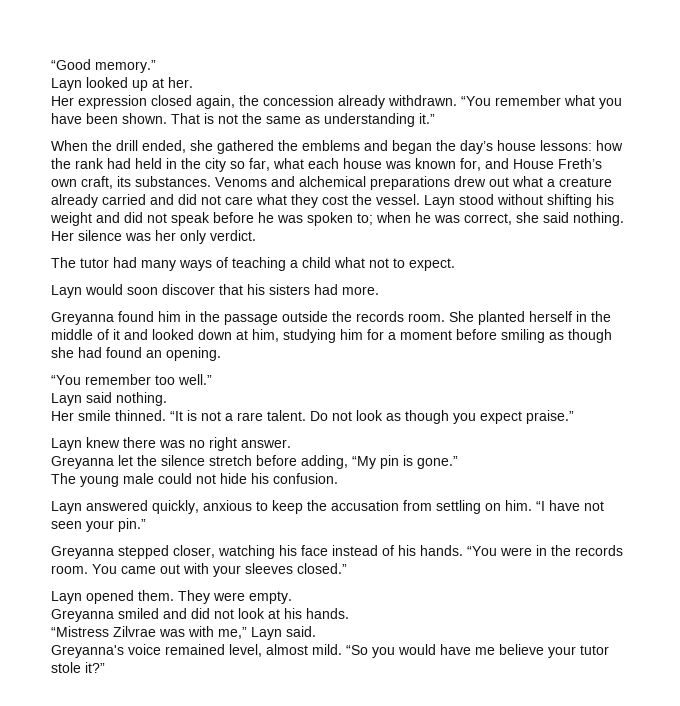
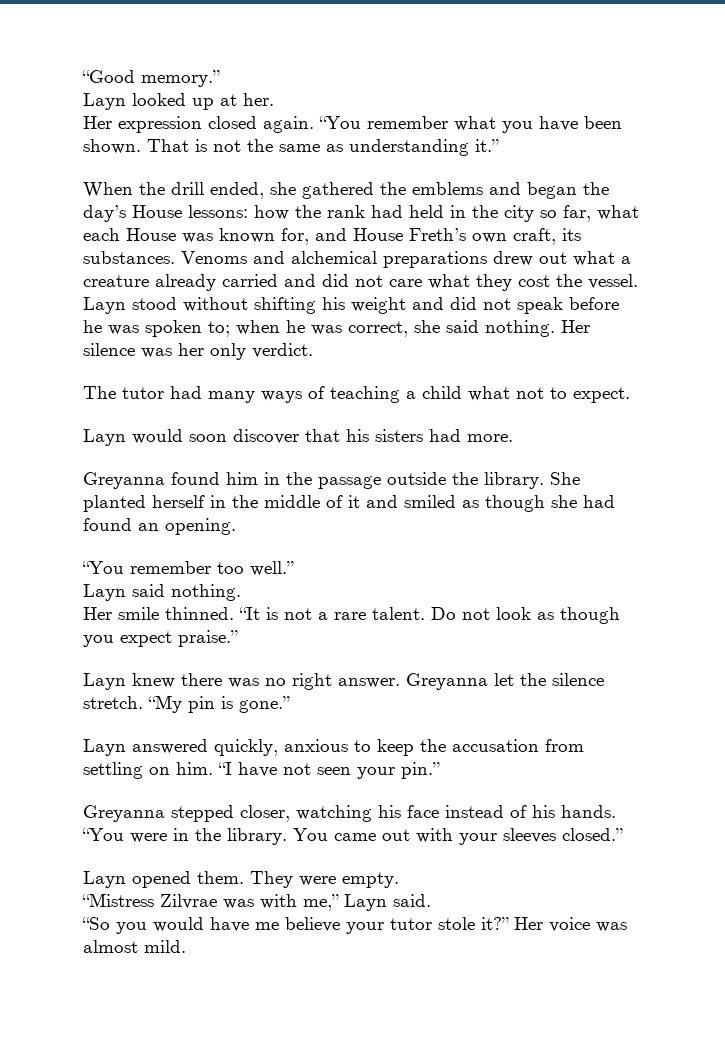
[196,95,457,109] again, the concession already withdrawn. -> [263,116,314,133] again.
[497,140,536,151] house -> [132,205,182,218] House
[343,158,382,169] house -> [126,228,176,241] House
[356,311,445,322] records room. -> [484,472,544,489] library.
[152,329,545,343] looked down at him, studying him for a moment before smiling -> [404,495,456,508] smiled
(291, 443) // -> (400, 683) none
[209,455,348,469] stretch before adding, -> [83,696,143,709] stretch.
[51,473,338,487] // The young male could not hide his confusion. -> (290, 704) none
[575,545,623,556] [51,565,88,574] records room. -> [227,828,287,845] library.
[51,608,349,622] // Greyanna smiled and did not look at his hands. -> (399, 880) none
[51,644,342,658] Greyanna's voice remained level, almost mild. -> (431, 900) none
(105, 667) none -> [514,917,627,932] [83,940,186,953] Her voice was almost mild.

